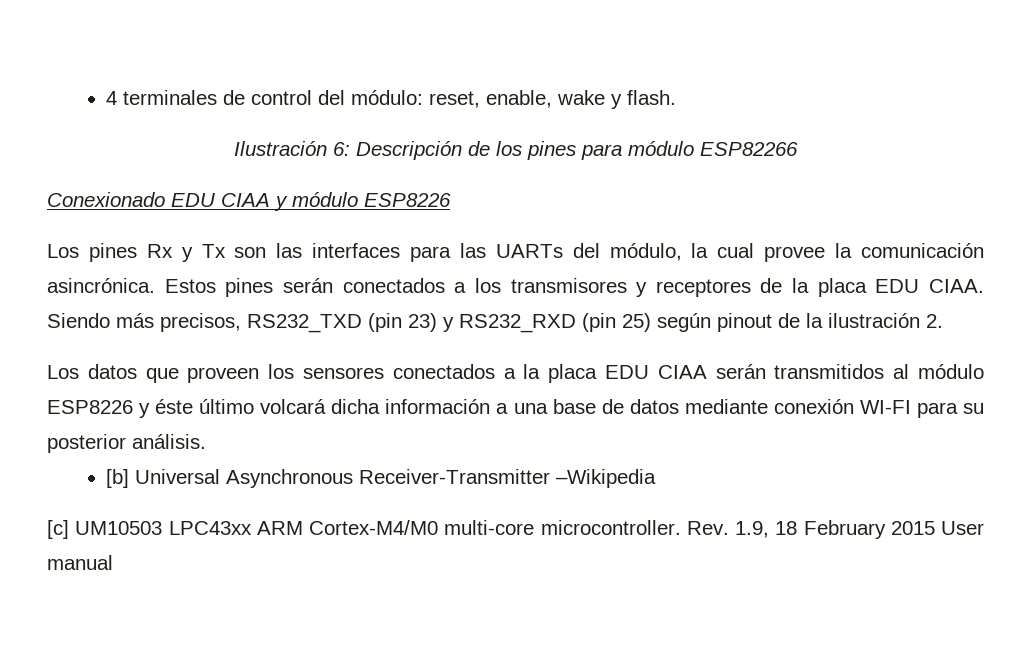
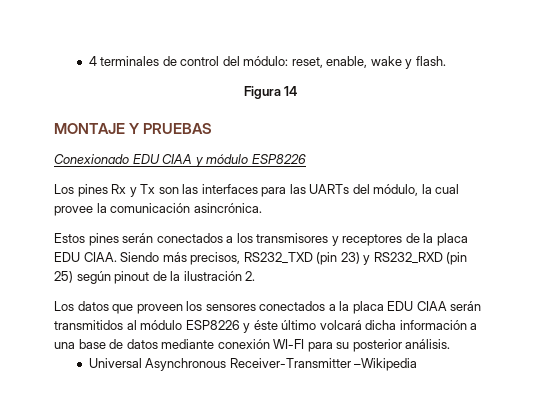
[234,141,798,160] Ilustración 6: Descripción de los pines para módulo ESP82266 -> [243,86,298,99] [54,123,213,134] Figura 14 // MONTAJE Y PRUEBAS
(155, 285) none -> (262, 208) //
[106,469,130,488] [b] -> (451, 344) none
[47,520,984,539] [47,555,113,570] // [c] UM10503 LPC43xx ARM Cortex-M4/M0 multi-core microcontroller. Rev. 1.9, 18 February 2015 User manual -> (418, 364) none

